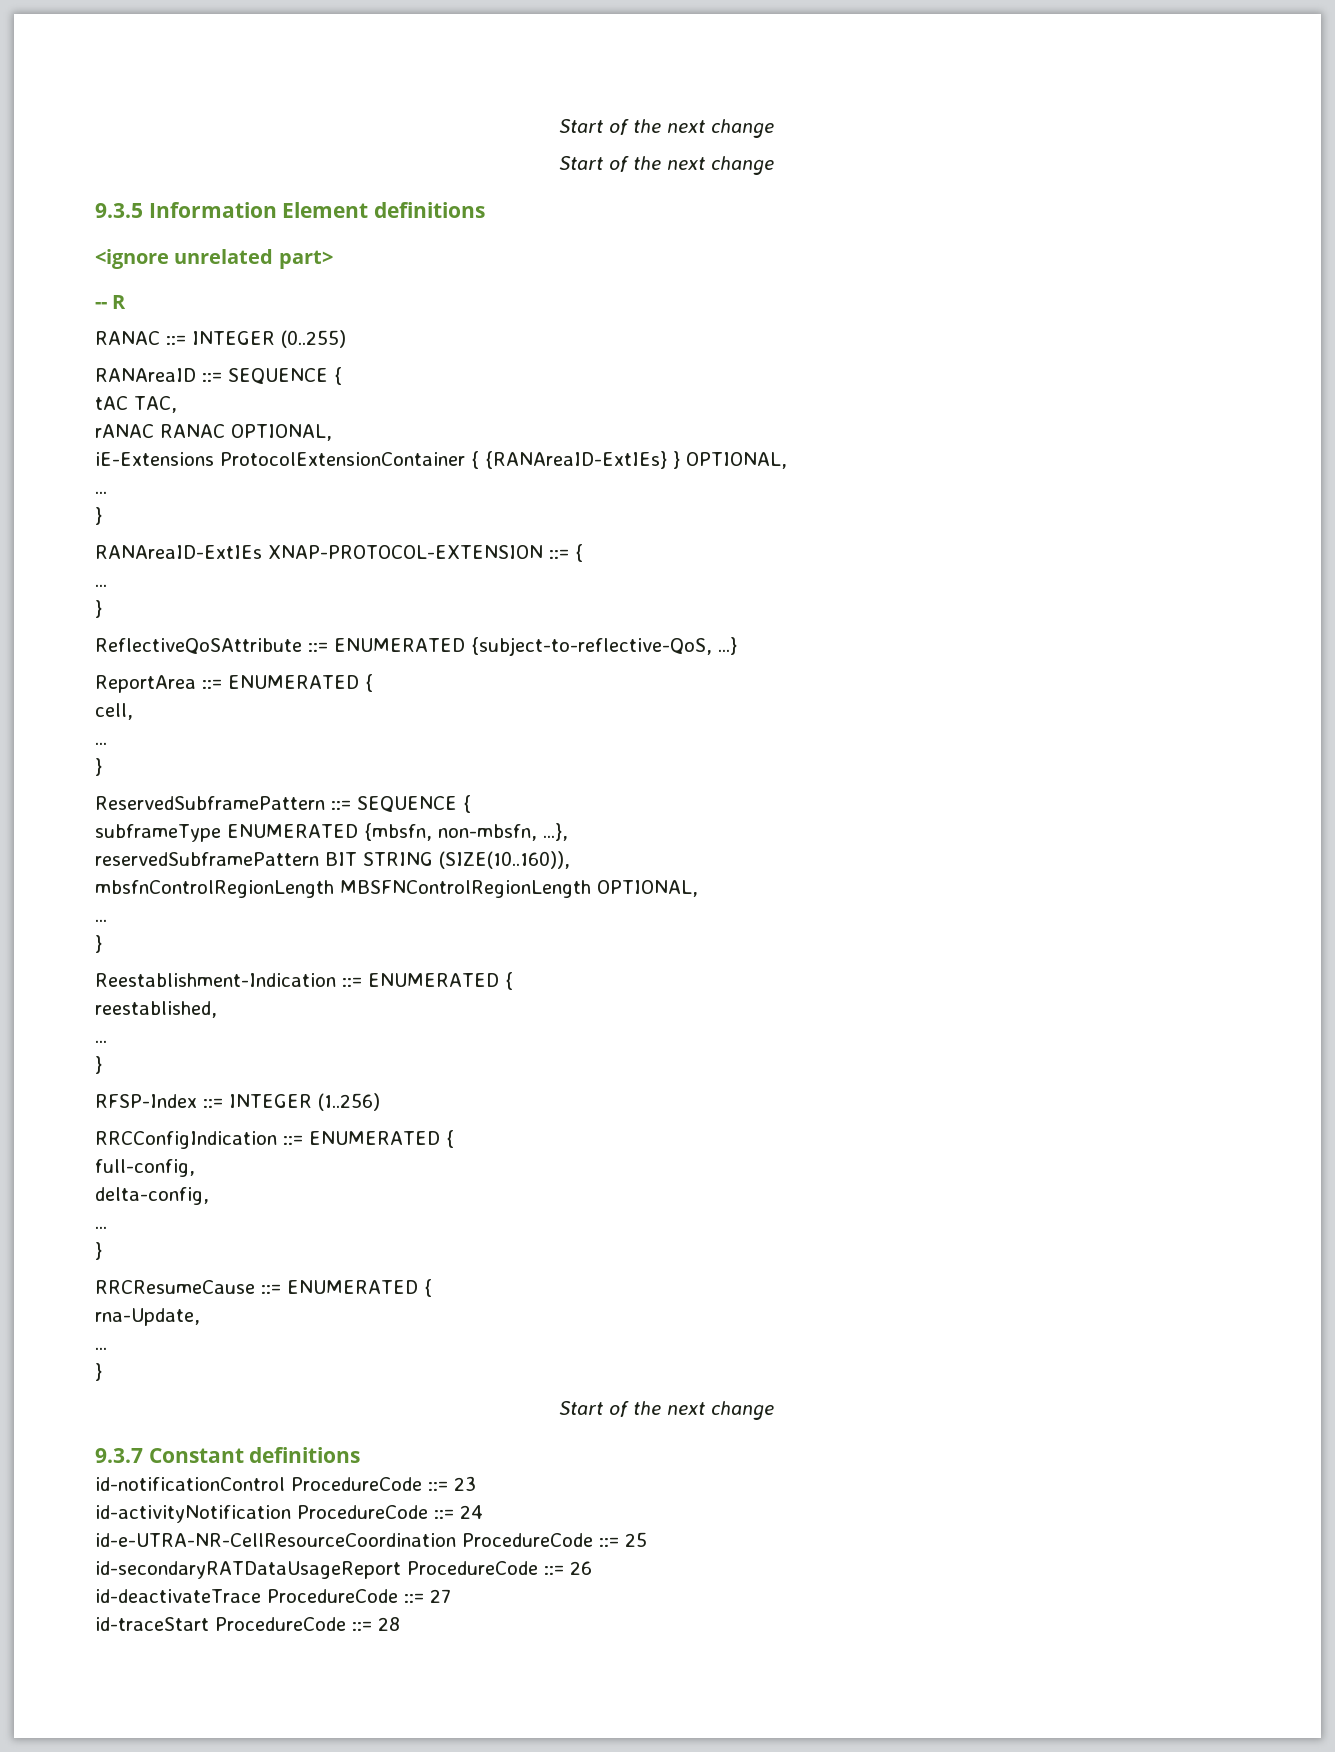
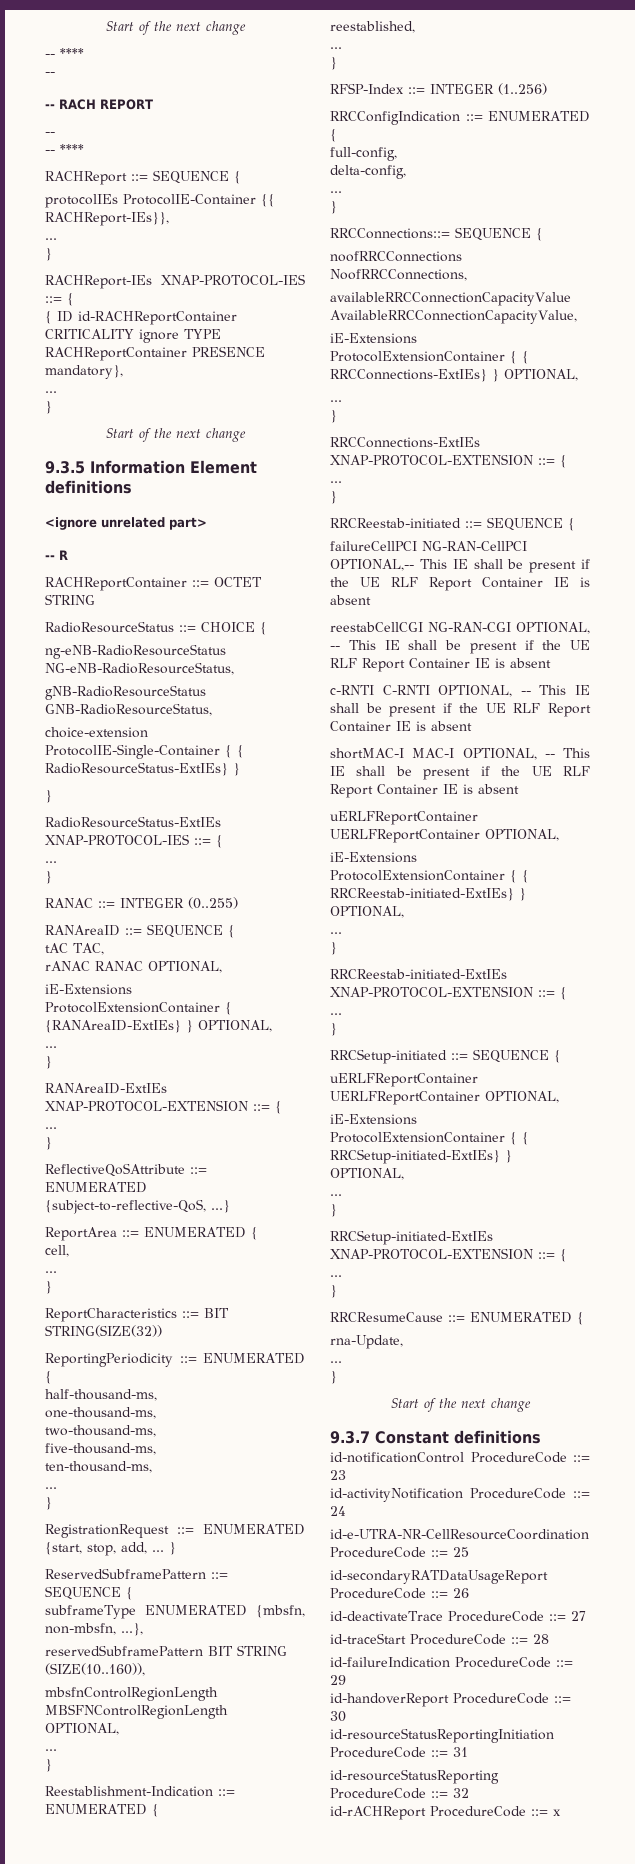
[558,119,774,138] Start of the next change -> [105,21,246,35] [45,48,84,58] [45,72,55,76] [45,99,153,110] [45,132,55,136] [45,144,84,154] [45,170,241,185] [45,194,275,208] [45,212,169,226] [45,238,57,240] [45,248,52,261] [45,274,305,289] [45,293,74,306] [45,311,237,325] [45,329,221,343] [45,346,265,361] [45,365,123,379] [45,391,57,393] [45,401,52,414] Start of the next change // -- **** // -- // -- RACH REPORT // -- // -- **** // RACHReport ::= SEQUENCE { // protocolIEs ProtocolIE-Container {{ RACHReport-IEs}}, // ... // } // RACHReport-IEs XNAP-PROTOCOL-IES ::= { // { ID id-RACHReportContainer CRITICALITY ignore TYPE RACHReportContainer PRESENCE mandatory}, // ... // }
(127, 302) none -> [45,577,262,591] [45,594,95,605] [45,621,267,635] [45,644,226,659] [45,662,234,675] [45,685,206,700] [45,703,212,716] [45,727,148,738] [45,744,244,759] [45,762,240,776] [45,790,52,803] [45,816,221,828] [45,834,223,848] [45,861,57,863] [45,871,52,884] // RACHReportContainer ::= OCTET STRING // RadioResourceStatus ::= CHOICE { // ng-eNB-RadioResourceStatus NG-eNB-RadioResourceStatus, // gNB-RadioResourceStatus GNB-RadioResourceStatus, // choice-extension ProtocolIE-Single-Container { { RadioResourceStatus-ExtIEs} } // } // RadioResourceStatus-ExtIEs XNAP-PROTOCOL-IES ::= { // ... // }
(102, 767) none -> [45,1308,229,1322] [45,1325,162,1337] [45,1353,305,1367] [45,1371,52,1384] [45,1389,157,1401] [45,1407,156,1419] [45,1425,156,1437] [45,1443,156,1455] [45,1461,152,1473] [45,1487,57,1489] [45,1497,52,1510] [45,1524,305,1538] [45,1542,176,1556] // ReportCharacteristics ::= BIT STRING(SIZE(32)) // ReportingPeriodicity ::= ENUMERATED { // half-thousand-ms, // one-thousand-ms, // two-thousand-ms, // five-thousand-ms, // ten-thousand-ms, // ... // } // RegistrationRequest ::= ENUMERATED {start, stop, add, ... }
(102, 1251) none -> [330,227,543,241] [330,251,462,262] [330,269,467,281] [330,292,571,306] [330,310,577,324] [330,333,417,344] [330,351,529,364] [330,369,578,382] [330,400,342,402] [330,410,337,423] [330,437,480,448] [330,454,567,468] [330,481,342,483] [330,491,337,504] [330,517,575,531] [330,541,527,551] [330,559,590,573] [330,577,590,591] [330,595,371,605] [330,622,590,634] [330,640,590,654] [330,658,551,672] [330,685,590,697] [330,703,591,717] [330,721,472,732] [330,748,590,760] [330,766,590,780] [330,784,519,798] [330,811,478,825] [330,829,559,843] [330,852,417,863] [330,870,529,883] [330,888,526,901] [330,906,404,918] [330,932,342,934] [330,942,337,955] [330,969,507,979] [330,986,567,1000] [330,1013,342,1015] [330,1023,337,1036] [330,1049,561,1064] [330,1073,478,1087] [330,1091,559,1105] [330,1114,417,1125] [330,1132,529,1145] [330,1149,512,1164] [330,1168,404,1180] [330,1194,342,1196] [330,1204,337,1217] [330,1230,493,1245] [330,1248,567,1262] [330,1275,342,1277] [330,1285,337,1298] // RRCConnections::= SEQUENCE { // noofRRCConnections NoofRRCConnections, // availableRRCConnectionCapacityValue AvailableRRCConnectionCapacityValue, // iE-Extensions ProtocolExtensionContainer { { RRCConnections-ExtIEs} } OPTIONAL, // ... // } // RRCConnections-ExtIEs XNAP-PROTOCOL-EXTENSION ::= { // ... // } // RRCReestab-initiated ::= SEQUENCE { // failureCellPCI NG-RAN-CellPCI OPTIONAL,-- This IE shall be present if the UE RLF Report Container IE is absent // reestabCellCGI NG-RAN-CGI OPTIONAL, -- This IE shall be present if the UE RLF Report Container IE is absent // c-RNTI C-RNTI OPTIONAL, -- This IE shall be present if the UE RLF Report Container IE is absent // shortMAC-I MAC-I OPTIONAL, -- This IE shall be present if the UE RLF Report Container IE is absent // uERLFReportContainer UERLFReportContainer OPTIONAL, // iE-Extensions ProtocolExtensionContainer { { RRCReestab-initiated-ExtIEs} } OPTIONAL, // ... // } // RRCReestab-initiated-ExtIEs XNAP-PROTOCOL-EXTENSION ::= { // ... // } // RRCSetup-initiated ::= SEQUENCE { // uERLFReportContainer UERLFReportContainer OPTIONAL, // iE-Extensions ProtocolExtensionContainer { { RRCSetup-initiated-ExtIEs} } OPTIONAL, // ... // } // RRCSetup-initiated-ExtIEs XNAP-PROTOCOL-EXTENSION ::= { // ... // }
(400, 1624) none -> [330,1657,573,1668] [330,1675,346,1685] [330,1693,571,1707] [330,1711,346,1722] [330,1728,554,1743] [330,1747,468,1758] [330,1769,499,1784] [330,1788,469,1799] [330,1806,561,1820] // id-failureIndication ProcedureCode ::= 29 // id-handoverReport ProcedureCode ::= 30 // id-resourceStatusReportingInitiation ProcedureCode ::= 31 // id-resourceStatusReporting ProcedureCode ::= 32 // id-rACHReport ProcedureCode ::= x

